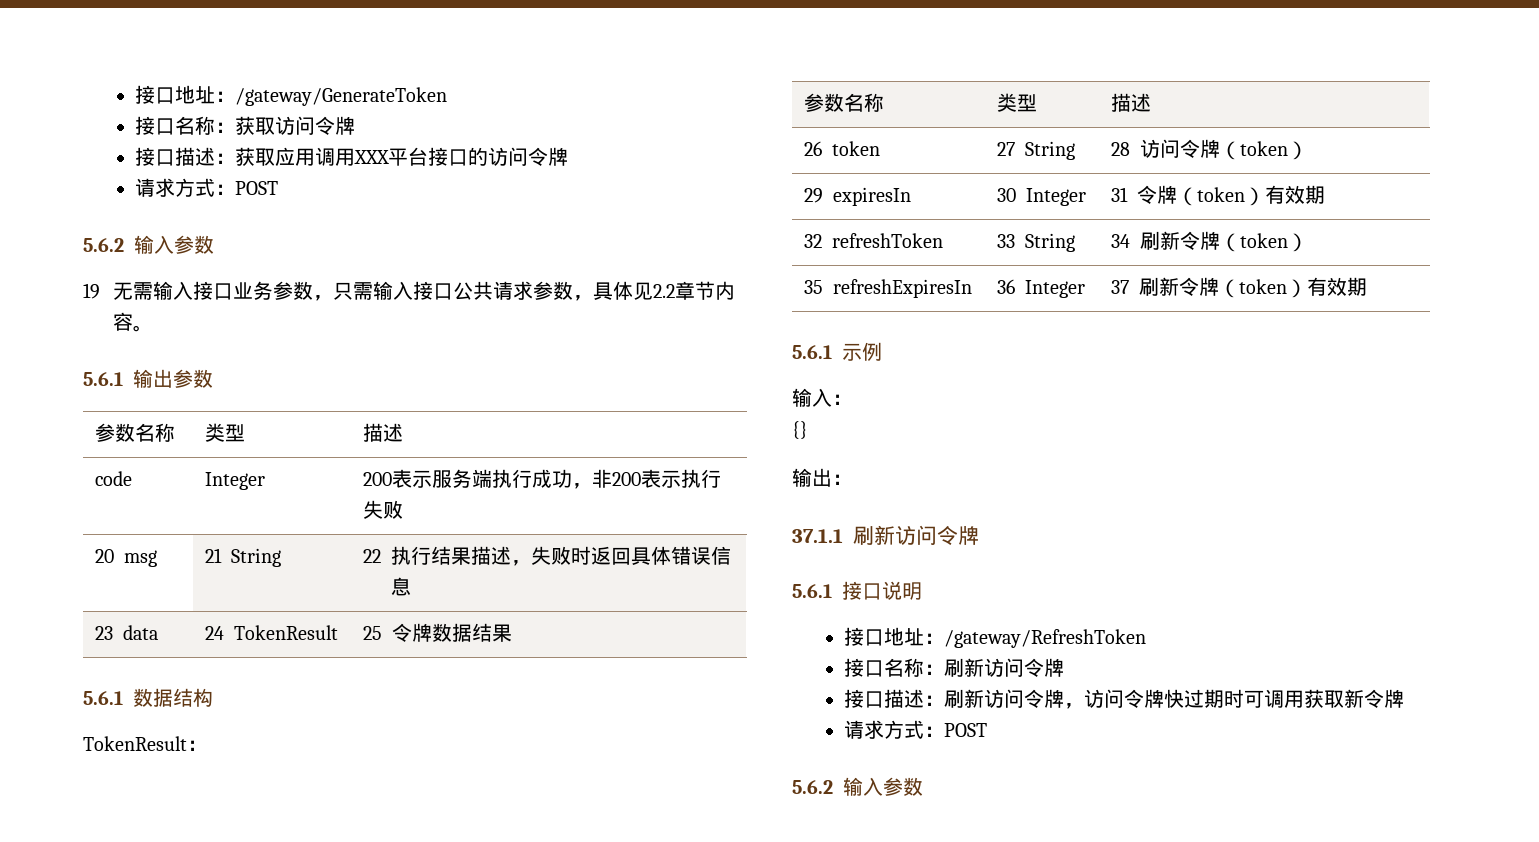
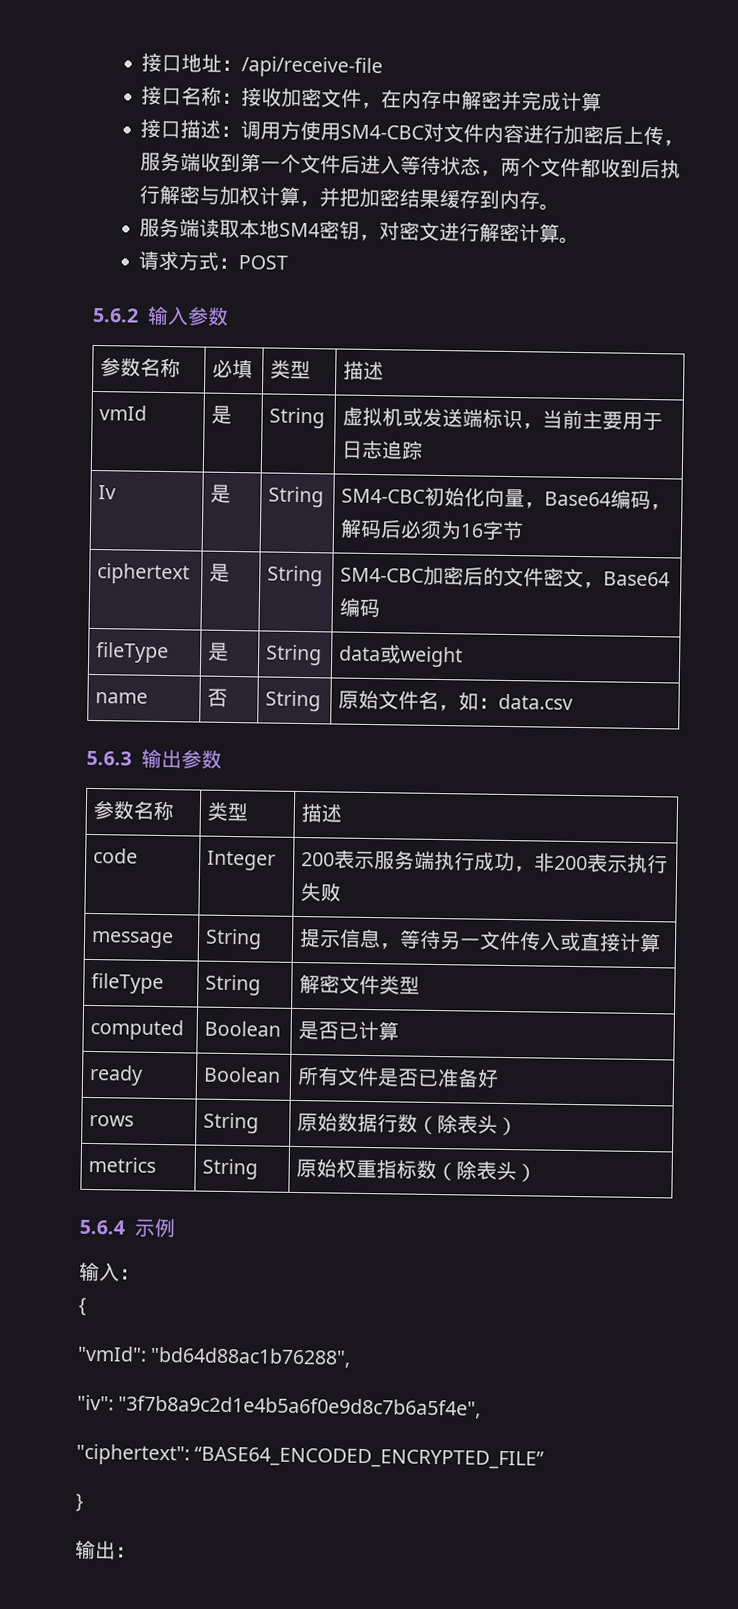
[135,85,448,106] [135,116,356,135] [135,147,569,166] [135,178,279,197] [83,235,214,254] [83,281,736,301] [113,312,154,332] [83,372,123,386] 接口地址：/gateway/GenerateToken // 接口名称：获取访问令牌 // 接口描述：获取应用调用XXX平台接口的访问令牌 // 请求方式：POST // 5.6.2输入参数 // 19无需输入接口业务参数，只需输入接口公共请求参数，具体见2.2章节内容。 // 5.6.1 -> [141,52,384,79] [141,85,603,112] [140,118,685,147] [140,151,682,179] [139,184,561,211] [139,217,581,244] [138,250,289,271] [92,305,229,326] [100,357,182,378] [212,358,254,379] [270,359,312,380] [343,360,385,381] [99,405,148,421] [211,405,233,424] [269,407,326,429] [342,406,664,431] [342,439,424,460] [98,485,117,500] [210,484,232,503] [268,486,325,508] [341,486,672,511] [340,518,525,541] [97,563,191,585] [209,563,231,582] [267,565,324,587] [340,565,671,589] [339,597,381,618] [96,642,170,664] [208,642,230,661] [266,644,323,666] [339,644,464,668] [95,692,149,704] [207,688,229,707] [265,690,322,712] [338,689,574,712] [86,750,132,766] 接口地址：/api/receive-file // 接口名称：接收加密文件，在内存中解密并完成计算 // 接口描述：调用方使用SM4-CBC对文件内容进行加密后上传，服务端收到第一个文件后进入等待状态，两个文件都收到后执行解密与加权计算，并把加密结果缓存到内存。 // 服务端读取本地SM4密钥，对密文进行解密计算。 // 请求方式：POST // 5.6.2输入参数 // 参数名称 | 必填 | 类型 | 描述 // vmId | 是 | String | 虚拟机或发送端标识，当前主要用于日志追踪 // Iv | 是 | String | SM4-CBC初始化向量，Base64编码，解码后必须为16字节 // ciphertext | 是 | String | SM4-CBC加密后的文件密文，Base64编码 // fileType | 是 | String | data或weight // name | 否 | String | 原始文件名，如：data.csv // 5.6.3
[95,549,158,567] [205,548,282,567] [363,546,732,566] [391,577,412,596] [95,625,159,640] [205,625,339,640] [363,623,513,642] [83,688,213,707] [83,736,207,751] [804,93,885,112] [997,93,1038,112] [1111,93,1152,112] [804,141,881,156] [997,141,1076,160] [1111,139,1309,160] [804,187,912,206] [997,188,1087,206] [1111,185,1326,206] [804,233,944,248] [997,233,1076,252] [1111,231,1309,252] [804,279,973,298] [997,279,1086,298] [1111,277,1368,298] [792,342,882,361] [792,388,852,407] [792,421,808,439] [792,468,852,487] [792,525,979,546] [792,581,922,600] [844,627,1147,648] [844,658,1065,677] [844,689,1405,709] [844,720,988,739] [792,777,923,796] 20 msg | 21 String | 22执行结果描述，失败时返回具体错误信息 // 23 data | 24 TokenResult | 25令牌数据结果 // 5.6.1数据结构 // TokenResult： // 参数名称 | 类型 | 描述 // 26 token | 27 String | 28访问令牌（token） // 29 expiresIn | 30 Integer | 31令牌（token）有效期 // 32 refreshToken | 33 String | 34刷新令牌（token） // 35 refreshExpiresIn | 36 Integer | 37刷新令牌（token）有效期 // 5.6.1示例 // 输入： // {} // 输出： // 37.1.1刷新访问令牌 // 5.6.1接口说明 // 接口地址：/gateway/RefreshToken // 接口名称：刷新访问令牌 // 接口描述：刷新访问令牌，访问令牌快过期时可调用获取新令牌 // 请求方式：POST // 5.6.2输入参数 -> [91,931,175,949] [205,928,263,950] [299,928,662,953] [91,972,165,995] [205,974,262,996] [299,974,421,995] [90,1018,185,1041] [204,1020,282,1037] [298,1020,400,1041] [89,1064,144,1086] [203,1066,282,1083] [297,1066,500,1088] [89,1114,135,1127] [203,1112,260,1134] [297,1112,519,1137] [88,1156,157,1173] [202,1158,259,1180] [296,1158,538,1183] [79,1217,175,1238] [79,1261,140,1282] [78,1297,86,1316] [77,1345,352,1368] [77,1394,482,1419] [76,1443,545,1470] [75,1493,83,1512] [75,1539,136,1560] message | String | 提示信息，等待另一文件传入或直接计算 // fileType | String | 解密文件类型 // computed | Boolean | 是否已计算 // ready | Boolean | 所有文件是否已准备好 // rows | String | 原始数据行数（除表头） // metrics | String | 原始权重指标数（除表头） // 5.6.4示例 // 输入： // { // "vmId": "bd64d88ac1b76288", // "iv": "3f7b8a9c2d1e4b5a6f0e9d8c7b6a5f4e", // "ciphertext": “BASE64_ENCODED_ENCRYPTED_FILE” // } // 输出：

